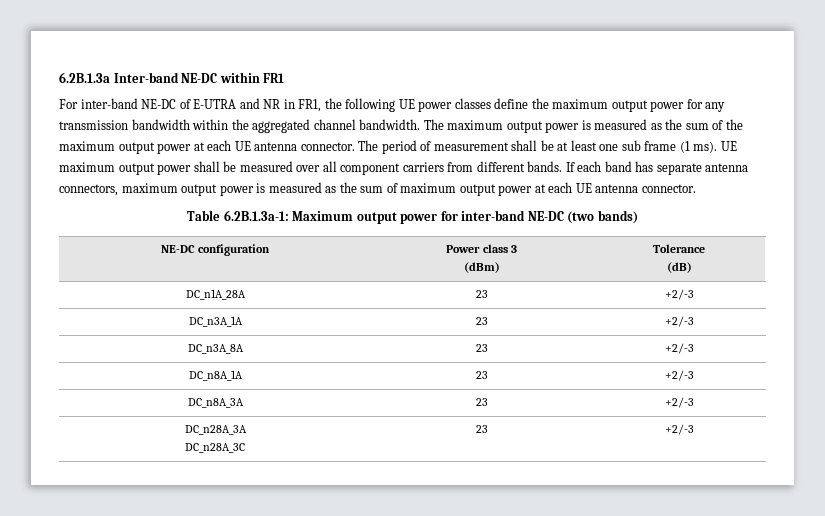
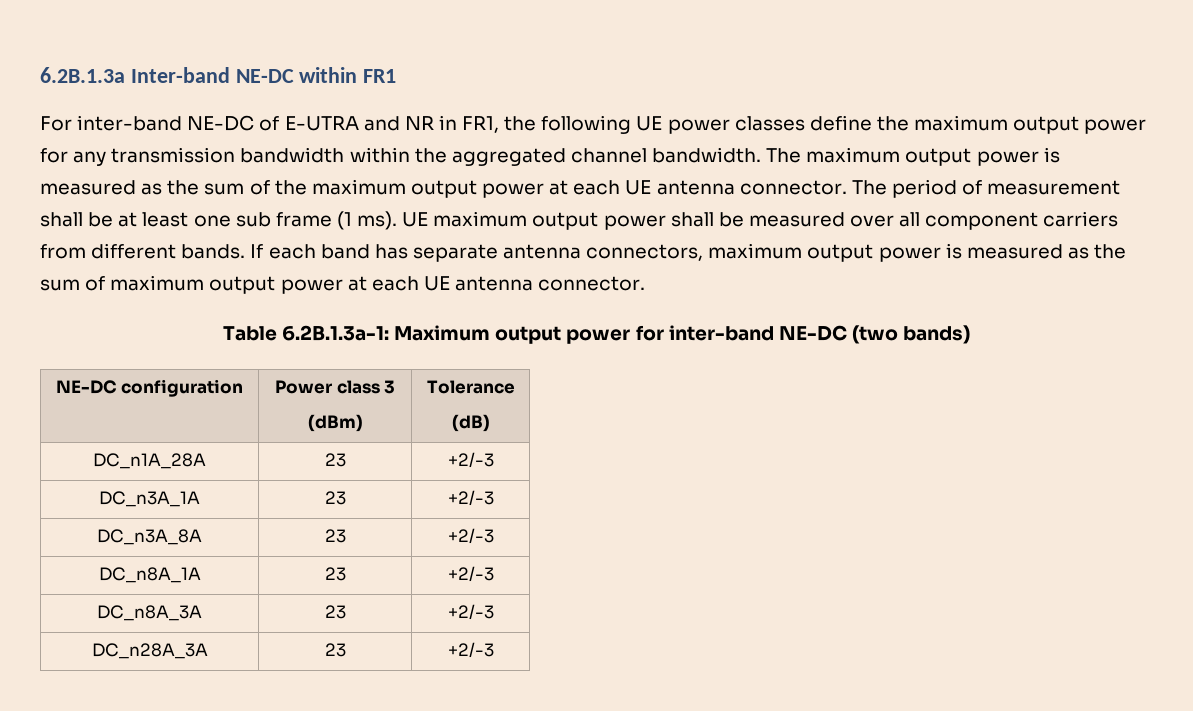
[185,443,245,453] // DC_n28A_3C -> (208, 651) none

